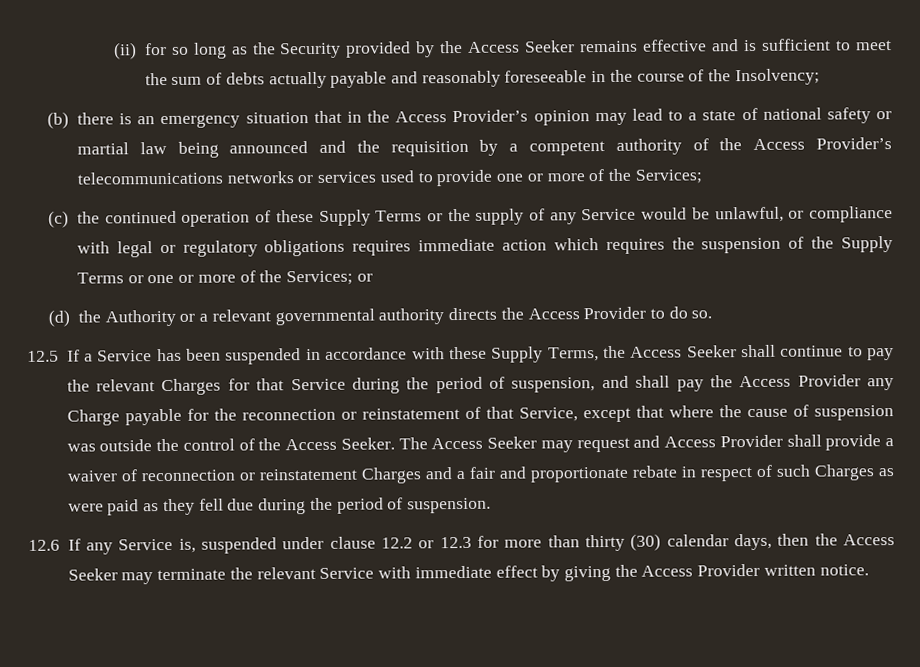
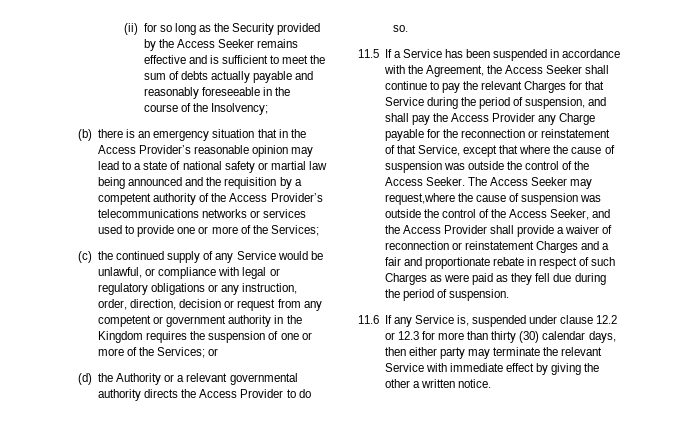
(529, 116) none -> [194,145,250,154] reasonable
[181,208,471,227] operation of these Supply Terms or the -> (165, 255) none
[352,236,894,256] [76,272,144,284] requires immediate action which requires the suspension of the Supply Terms or -> [208,283,298,295] [98,299,322,311] [98,315,302,327] [98,331,279,343] or any instruction, order, direction, decision or request from any competent or government authority in the Kingdom requires the suspension of
[27,350,59,362] 12.5 -> [358,49,379,58] 11.5
[448,346,599,363] these Supply Terms, -> [407,65,484,77] the Agreement,
[576,435,661,453] request and -> [384,193,602,205] [384,209,611,220] [384,225,400,234] request,where the cause of suspension was outside the control of the Access Seeker, and the
[28,539,60,551] 12.6 -> [358,315,379,324] 11.6
[814,533,895,546] [67,568,118,581] the Access Seeker -> [408,347,465,359] either party
[641,563,761,577] Access Provider -> [384,379,420,388] other a

